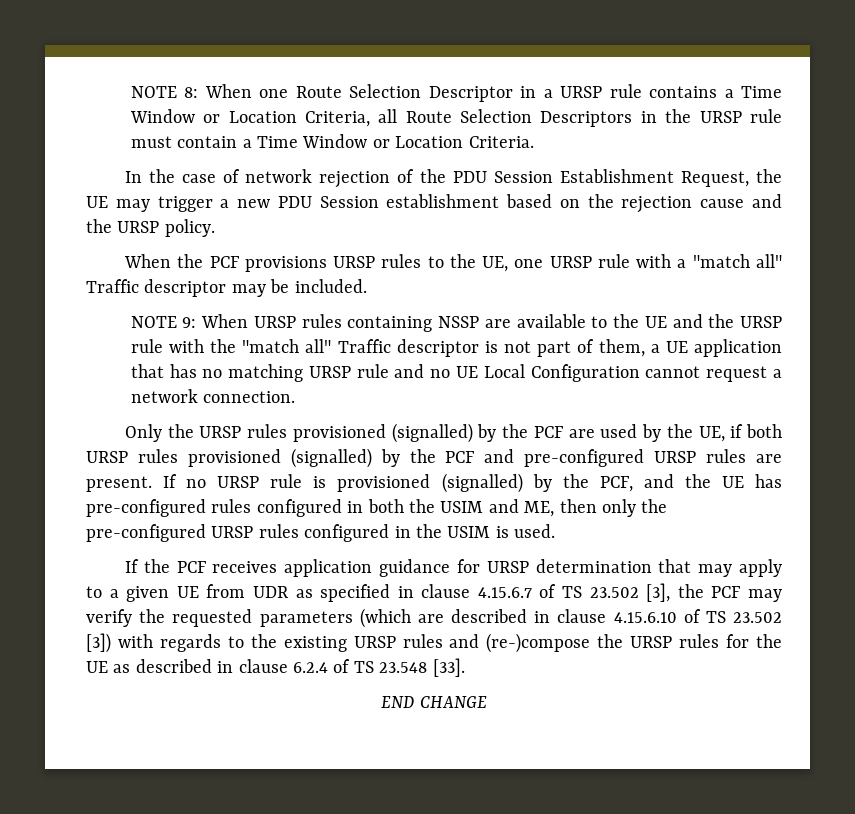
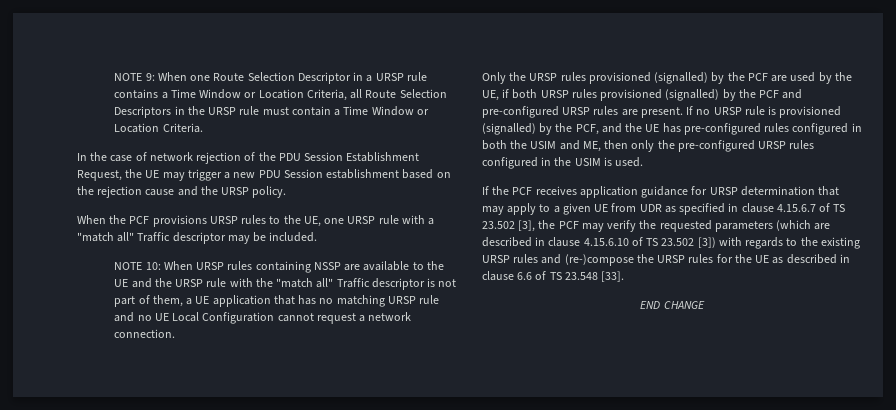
[130,86,199,98] NOTE 8: -> [114,73,155,81] NOTE 9:
[182,317,197,328] 9: -> [145,262,161,270] 10:
[293,662,328,673] 6.2.4 -> [517,272,533,280] 6.6

